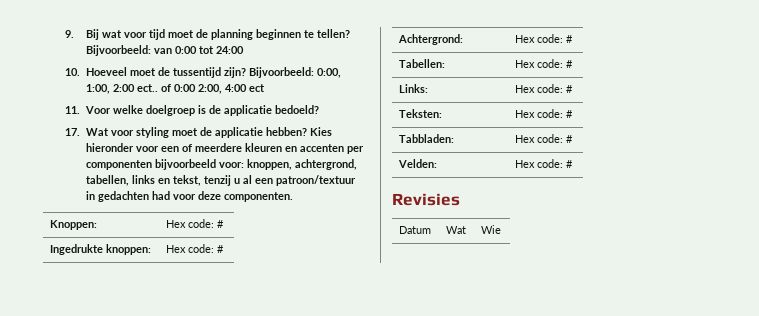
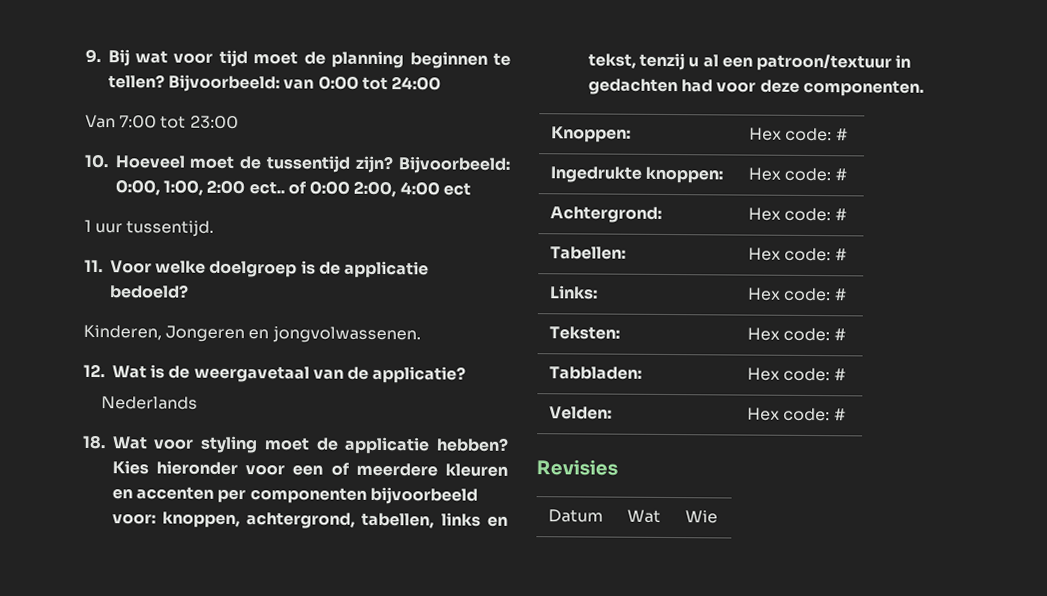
(245, 50) none -> [84,114,239,130] // Van 7:00 tot 23:00
(266, 88) none -> [83,219,215,237] // 1 uur tussentijd.
[64,128,80,136] 17. -> [82,324,421,344] [82,363,467,384] [101,396,199,410] [81,434,106,450] Kinderen, Jongeren en jongvolwassenen. // 12. Wat is de weergavetaal van de applicatie? // Nederlands // 18.

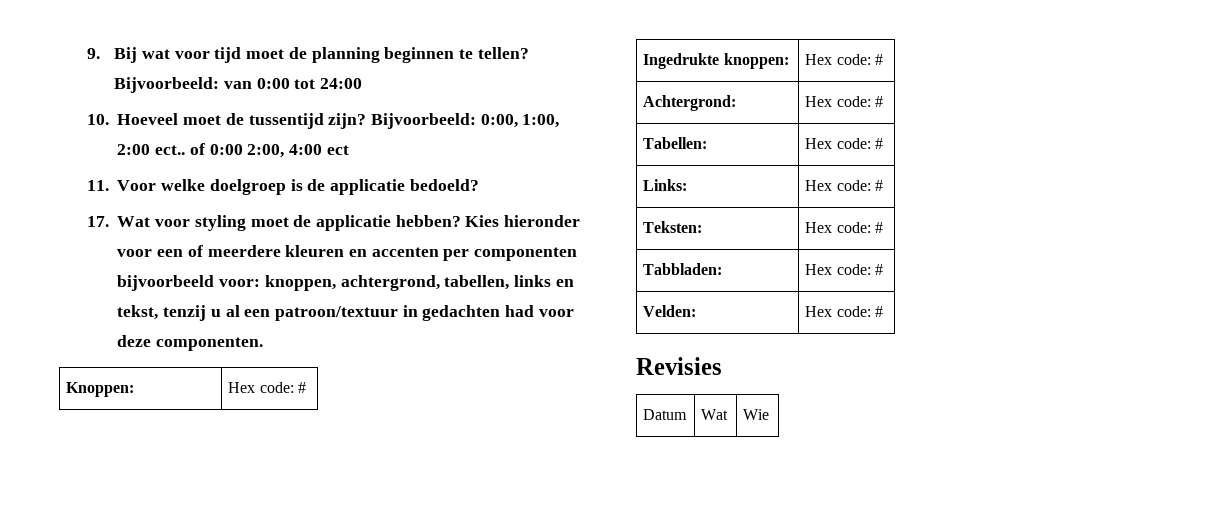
[84,114,239,130] // Van 7:00 tot 23:00 -> (363, 83) none
[83,219,215,237] // 1 uur tussentijd. -> (349, 150) none
[82,324,421,344] [82,363,467,384] [101,396,199,410] [81,434,106,450] Kinderen, Jongeren en jongvolwassenen. // 12. Wat is de weergavetaal van de applicatie? // Nederlands // 18. -> [86,216,109,227] 17.

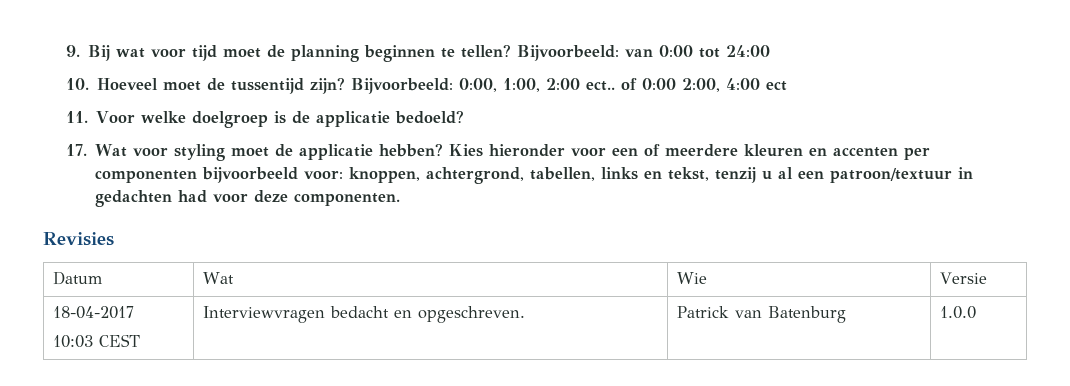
[66,382,135,397] [228,382,307,393] [643,53,789,69] [805,54,884,65] [643,95,737,111] [805,96,884,107] [643,137,708,149] [805,138,884,149] [643,179,688,191] [805,180,884,191] [643,221,703,233] [805,222,884,233] [643,263,723,275] [805,264,884,275] [643,305,697,317] [805,306,884,317] [636,357,722,375] [643,409,688,420] [701,409,729,420] [743,409,770,420] // Knoppen: | Hex code: # // Ingedrukte knoppen: | Hex code: # // Achtergrond: | Hex code: # // Tabellen: | Hex code: # // Links: | Hex code: # // Teksten: | Hex code: # // Tabbladen: | Hex code: # // Velden: | Hex code: # // Revisies // Datum | Wat | Wie -> [43,232,114,246] [53,271,104,285] [203,272,235,284] [677,272,708,284] [940,272,988,284] [53,306,135,319] [53,334,141,348] [203,306,526,323] [677,306,847,323] [940,306,977,319] // Revisies // Datum | Wat | Wie | Versie // 18-04-2017 // 10:03 CEST | Interviewvragen bedacht en opgeschreven. | Patrick van Batenburg | 1.0.0

